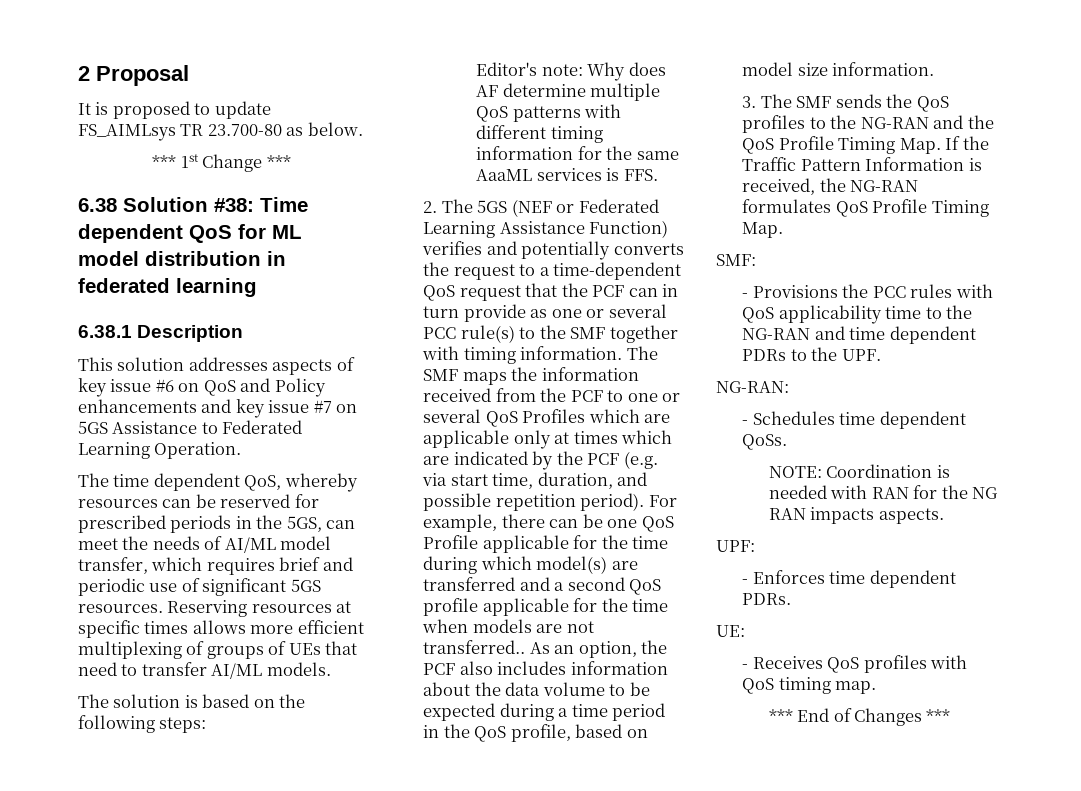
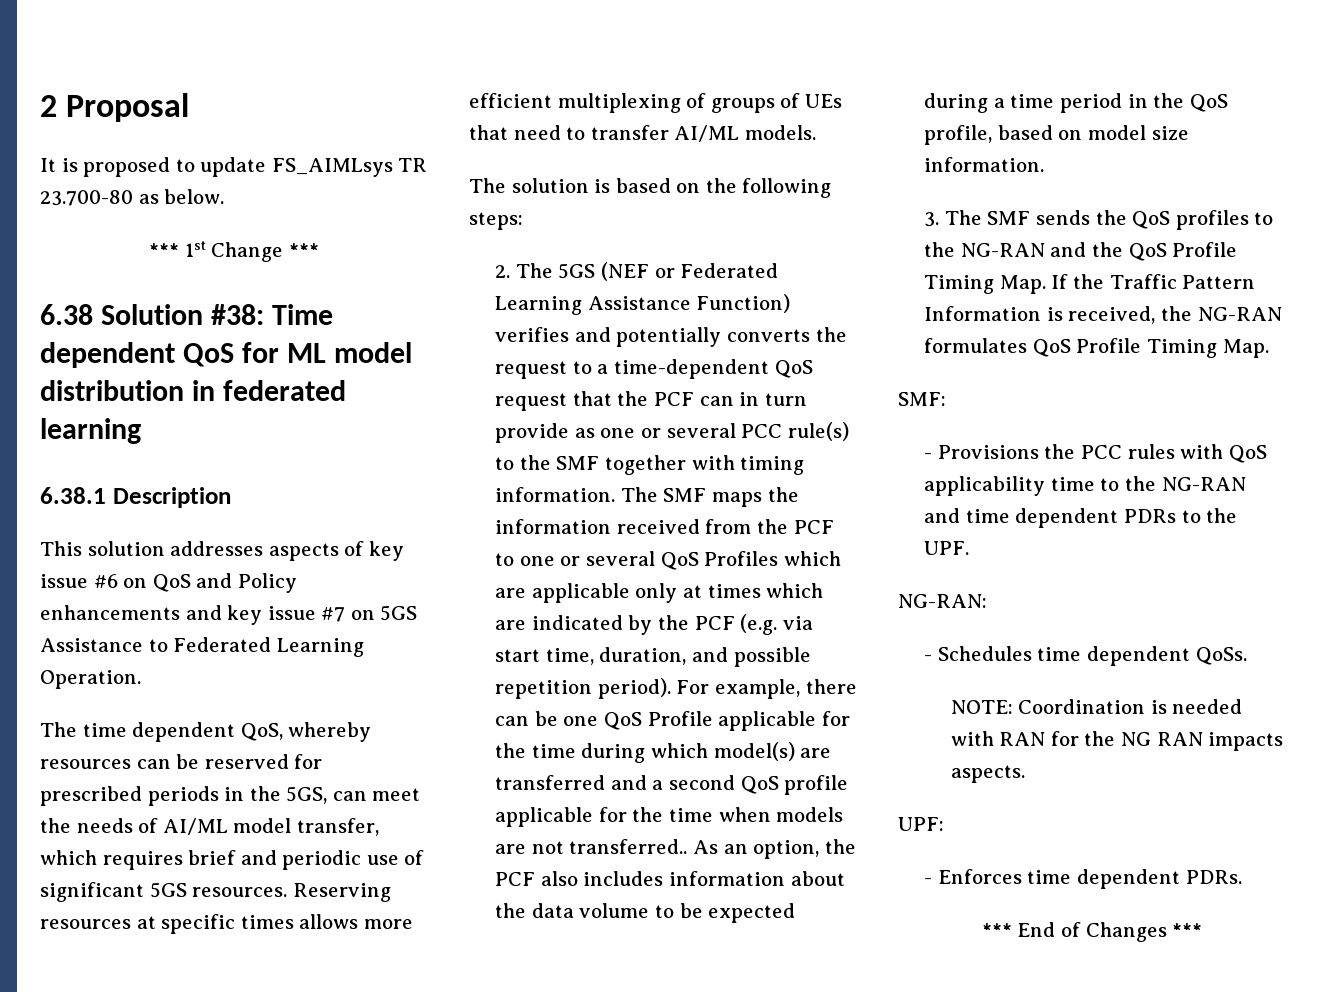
[476,62,666,81] [476,83,661,101] [476,104,622,122] [476,125,603,143] [476,146,679,160] [476,168,658,181] // Editor's note: Why does AF determine multiple QoS patterns with different timing information for the same AaaML services is FFS. -> (523, 221) none
[716,625,745,637] [742,655,968,673] [742,677,877,694] // UE: // - Receives QoS profiles with QoS timing map. -> (1242, 877) none

